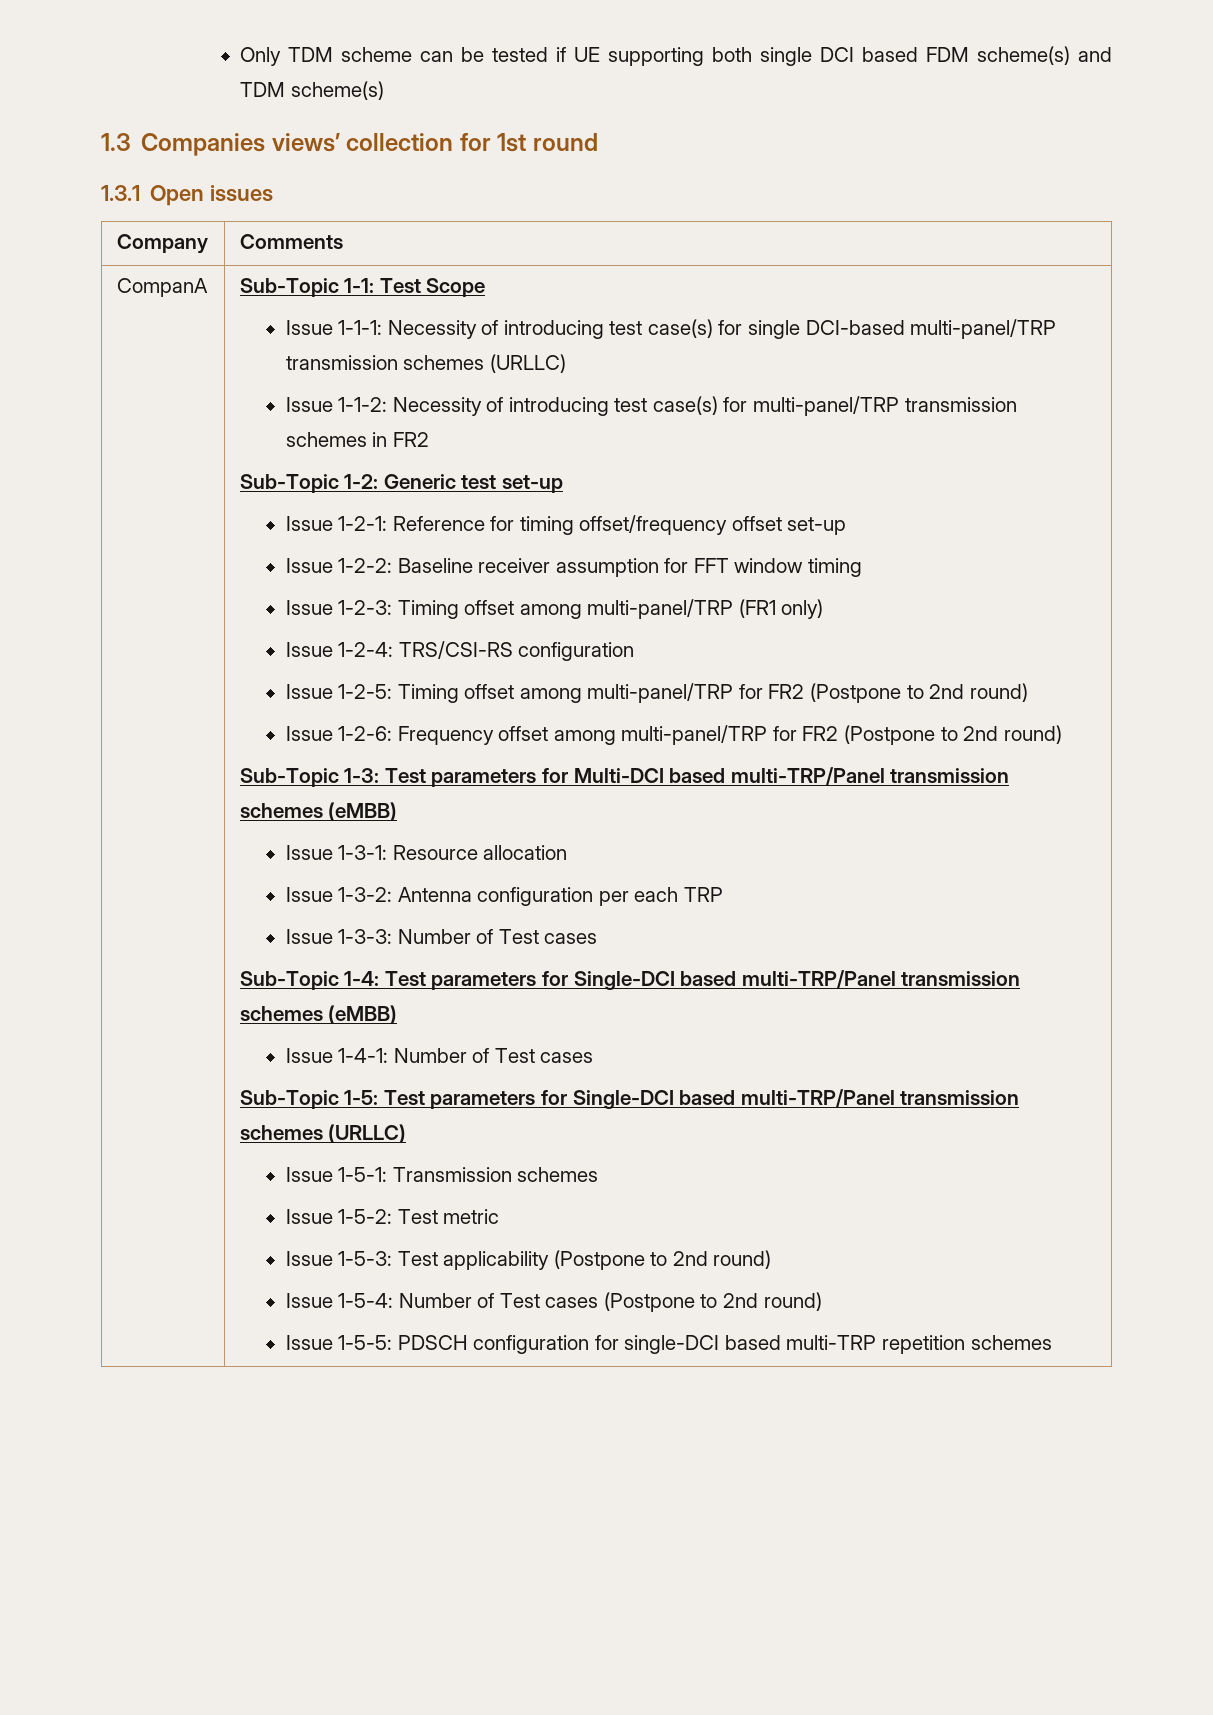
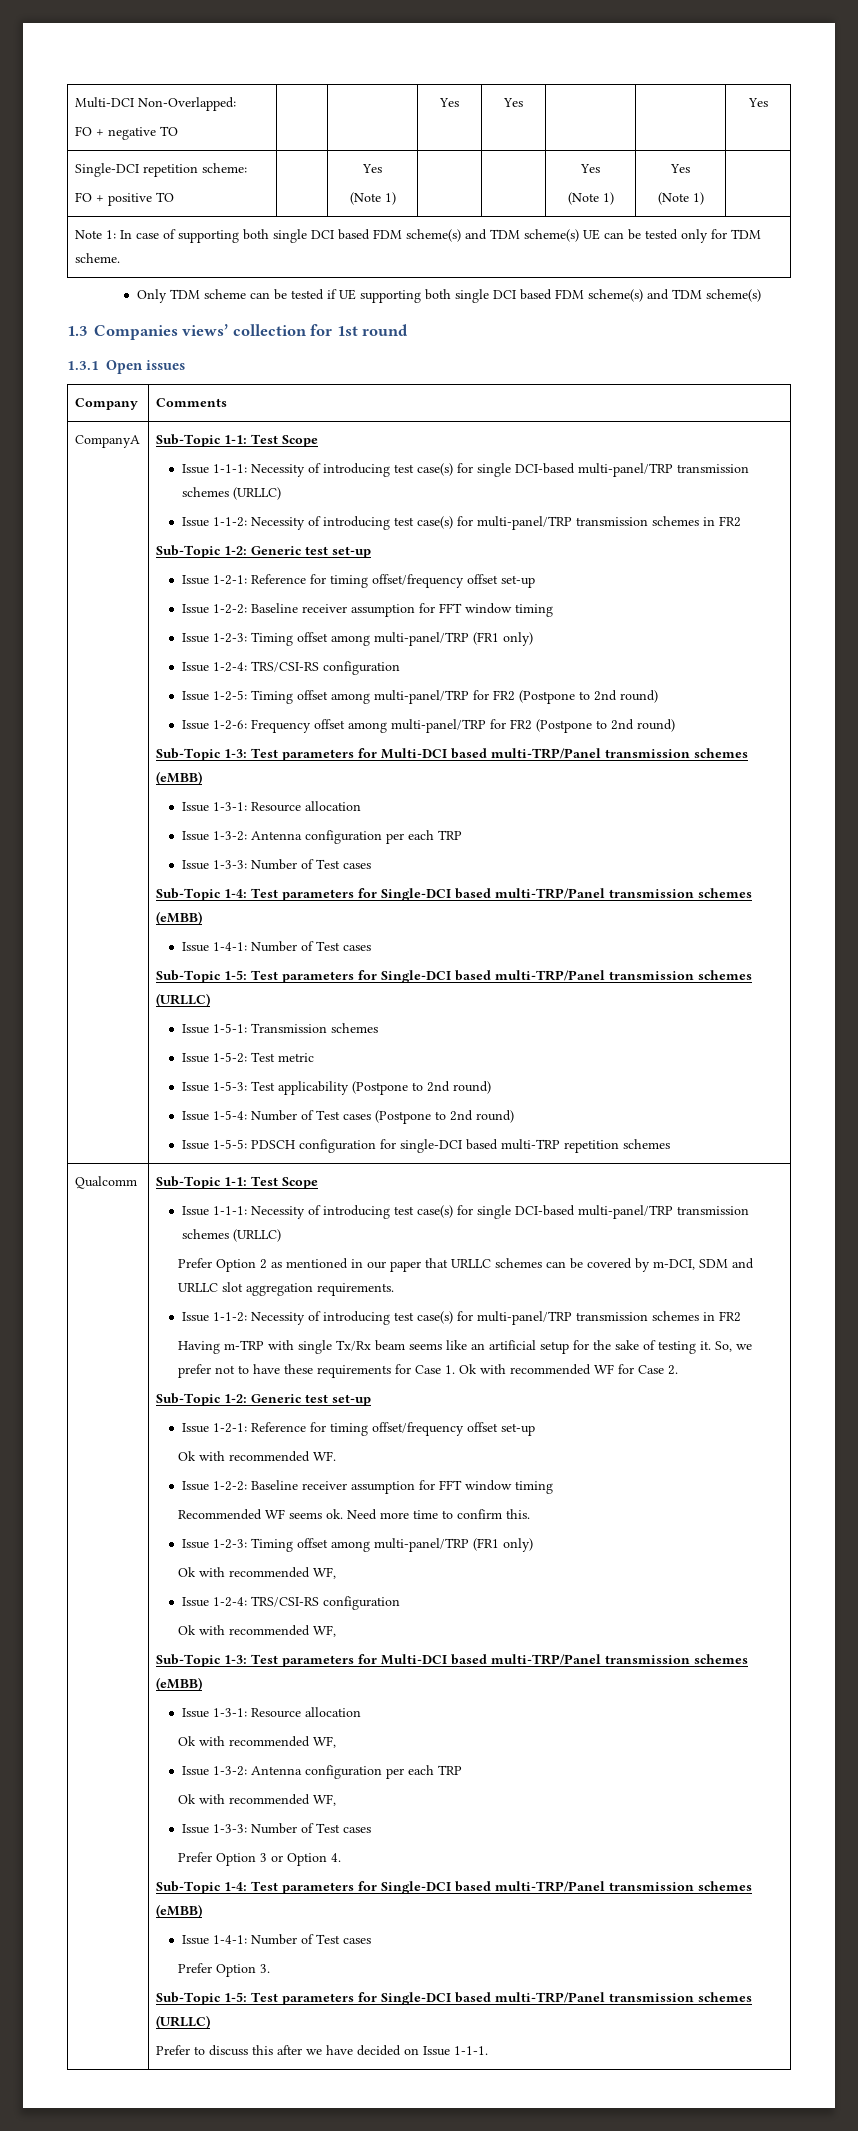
(240, 56) none -> [74,97,236,111] [74,126,178,140] [439,98,459,107] [503,98,523,107] [747,98,768,107] [74,163,247,177] [74,192,174,206] [362,164,382,173] [349,192,396,205] [580,164,600,173] [567,192,614,205] [670,164,690,173] [657,192,704,205] [74,229,761,243] [74,253,120,263] Multi-DCI Non-Overlapped: // FO + negative TO | | | Yes | Yes | | | Yes // Single-DCI repetition scheme: // FO + positive TO | | Yes // (Note 1) | | | Yes // (Note 1) | Yes // (Note 1) | // Note 1: In case of supporting both single DCI based FDM scheme(s) and TDM scheme(s) UE can be tested only for TDM scheme. //
[116,278,208,297] CompanA -> [74,435,140,448] CompanyA
(1052, 1342) none -> [74,1176,137,1189] [155,1176,318,1189] [181,1205,749,1219] [181,1229,281,1242] [177,1258,754,1272] [177,1282,394,1296] [181,1311,741,1325] [177,1340,752,1354] [177,1364,678,1378] [155,1393,371,1406] [181,1422,535,1436] [177,1451,336,1462] [181,1480,553,1494] [177,1509,530,1520] [181,1538,533,1552] [177,1567,336,1579] [181,1596,400,1610] [177,1625,336,1637] [155,1654,748,1667] [155,1677,202,1691] [181,1707,361,1718] [177,1736,336,1748] [181,1765,462,1779] [177,1794,336,1806] [181,1823,371,1834] [177,1852,341,1866] [155,1881,752,1894] [155,1904,202,1918] [181,1934,371,1945] [177,1963,270,1977] [155,1992,752,2005] [155,2015,210,2029] [155,2045,488,2056] // Qualcomm | Sub-Topic 1-1: Test Scope // Issue 1-1-1: Necessity of introducing test case(s) for single DCI-based multi-panel/TRP transmission schemes (URLLC) // Prefer Option 2 as mentioned in our paper that URLLC schemes can be covered by m-DCI, SDM and URLLC slot aggregation requirements. // Issue 1-1-2: Necessity of introducing test case(s) for multi-panel/TRP transmission schemes in FR2 // Having m-TRP with single Tx/Rx beam seems like an artificial setup for the sake of testing it. So, we prefer not to have these requirements for Case 1. Ok with recommended WF for Case 2. // Sub-Topic 1-2: Generic test set-up // Issue 1-2-1: Reference for timing offset/frequency offset set-up // Ok with recommended WF. // Issue 1-2-2: Baseline receiver assumption for FFT window timing // Recommended WF seems ok. Need more time to confirm this. // Issue 1-2-3: Timing offset among multi-panel/TRP (FR1 only) // Ok with recommended WF, // Issue 1-2-4: TRS/CSI-RS configuration // Ok with recommended WF, // Sub-Topic 1-3: Test parameters for Multi-DCI based multi-TRP/Panel transmission schemes (eMBB) // Issue 1-3-1: Resource allocation // Ok with recommended WF, // Issue 1-3-2: Antenna configuration per each TRP // Ok with recommended WF, // Issue 1-3-3: Number of Test cases // Prefer Option 3 or Option 4. // Sub-Topic 1-4: Test parameters for Single-DCI based multi-TRP/Panel transmission schemes (eMBB) // Issue 1-4-1: Number of Test cases // Prefer Option 3. // Sub-Topic 1-5: Test parameters for Single-DCI based multi-TRP/Panel transmission schemes (URLLC) // Prefer to discuss this after we have decided on Issue 1-1-1.

